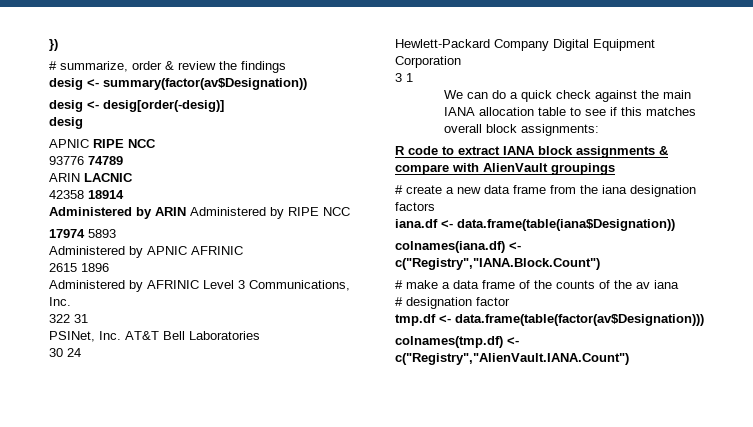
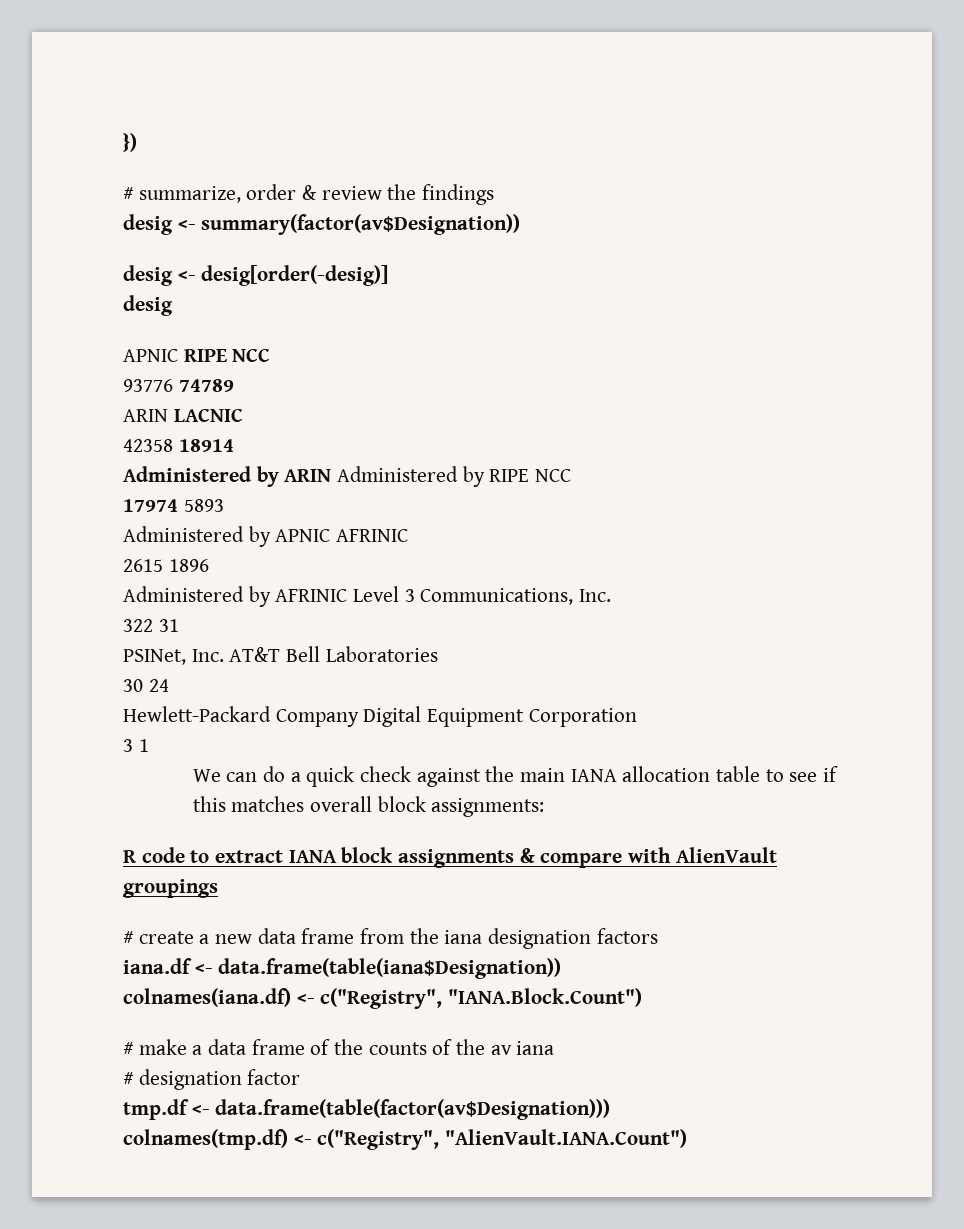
[395,258,600,270] c("Registry","IANA.Block.Count") -> [320,988,643,1009] c("Registry", "IANA.Block.Count")
[395,353,629,365] c("Registry","AlienVault.IANA.Count") -> [317,1129,688,1150] c("Registry", "AlienVault.IANA.Count")

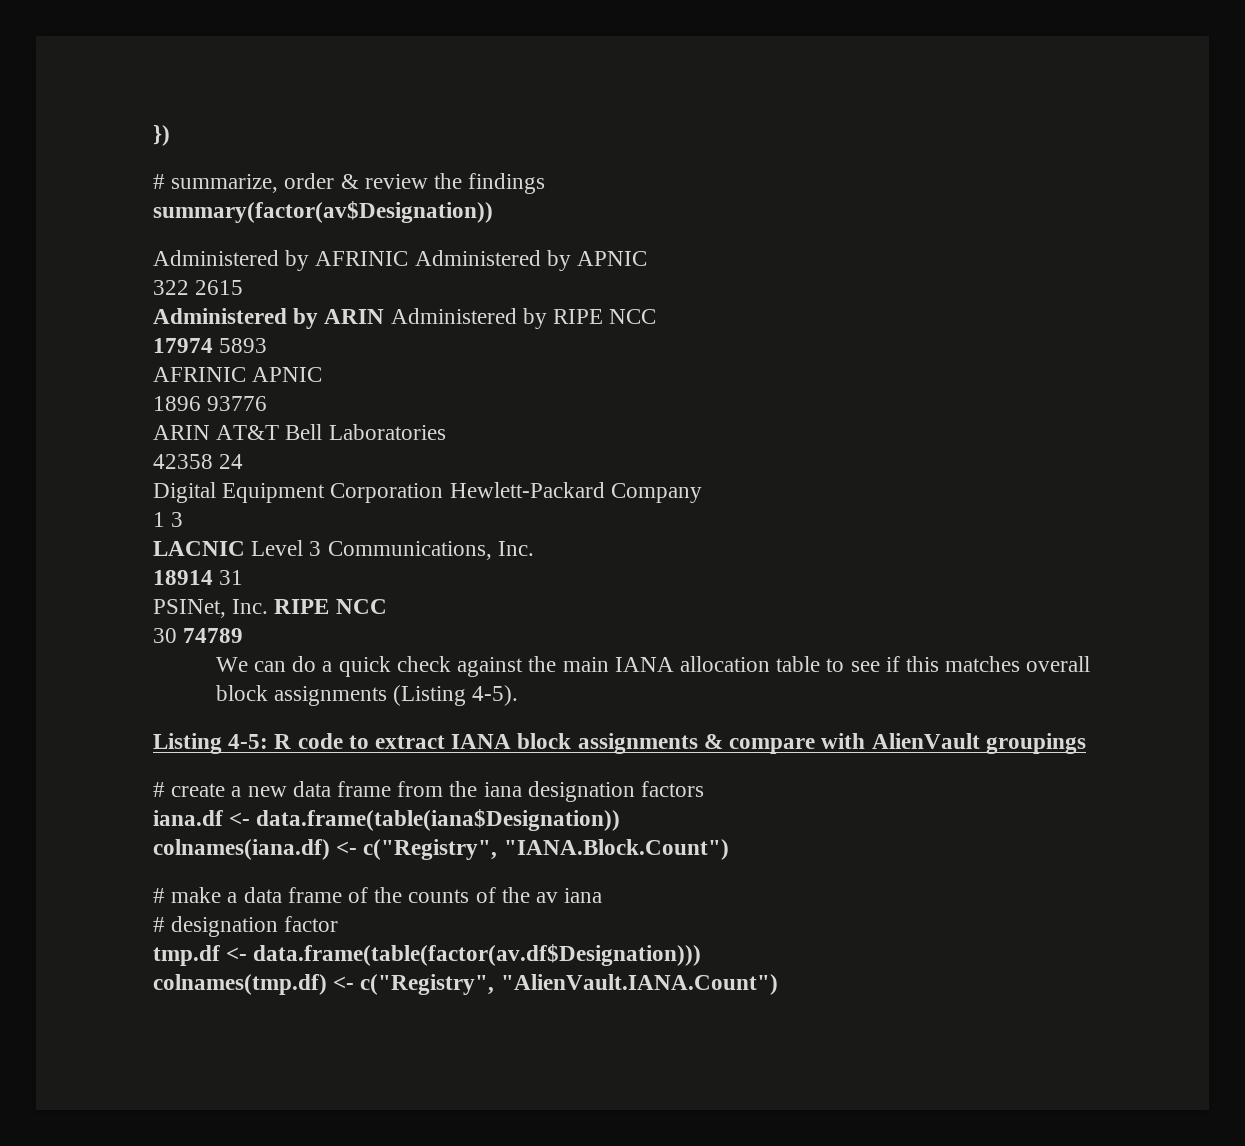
[123,214,196,235] desig <- -> (546, 183) none
[123,265,389,286] [123,295,173,316] [123,349,271,362] [123,379,234,392] [123,409,243,422] [123,439,234,452] desig <- desig[order(-desig)] // desig // APNIC RIPE NCC // 93776 74789 // ARIN LACNIC // 42358 18914 -> [153,250,648,271] [153,280,244,295] Administered by AFRINIC Administered by APNIC // 322 2615
[123,526,409,547] [123,559,163,572] Administered by APNIC AFRINIC // 2615 -> [153,367,323,382] AFRINIC APNIC //
[123,586,348,607] // Administered by AFRINIC -> [207,396,268,411] [153,424,446,440] [153,454,244,469] [153,482,702,503] [153,512,184,527] [153,541,245,556] 93776 // ARIN AT&T Bell Laboratories // 42358 24 // Digital Equipment Corporation Hewlett-Packard Company // 1 3 // LACNIC
[123,619,153,632] 322 -> [153,570,213,585] 18914
[229,646,438,662] [123,679,169,692] [123,706,637,727] [123,739,149,752] AT&T Bell Laboratories // 30 24 // Hewlett-Packard Company Digital Equipment Corporation // 3 1 -> [274,599,387,614] [153,628,244,643] RIPE NCC // 30 74789
[431,798,545,817] assignments: // -> [274,685,519,706] [153,733,269,754] assignments (Listing 4-5). // Listing 4-5:
[215,1099,611,1120] data.frame(table(factor(av$Designation))) -> [253,944,702,966] data.frame(table(factor(av.df$Designation)))

